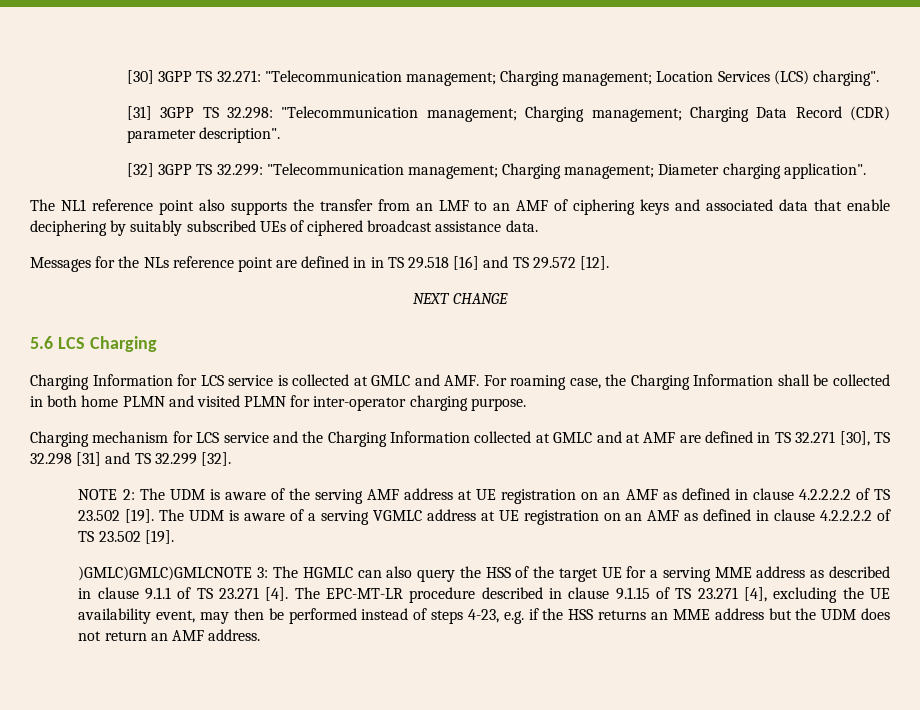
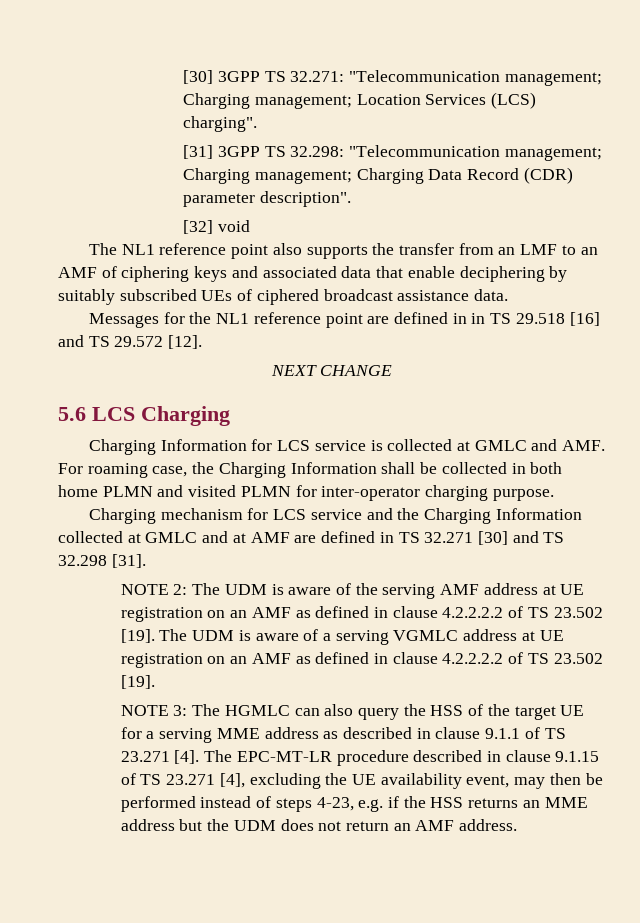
[158,163,866,179] 3GPP TS 32.299: "Telecommunication management; Charging management; Diameter charging application". -> [218,220,251,232] void
[143,257,169,268] NLs -> [216,313,250,324] NL1
[839,431,891,446] [30,452,231,466] [30], TS 32.298 [31] and TS 32.299 [32]. -> [477,531,565,545] [58,554,146,568] [30] and TS 32.298 [31].
[78,566,253,581] )GMLC)GMLC)GMLCNOTE -> [120,705,169,716] NOTE

